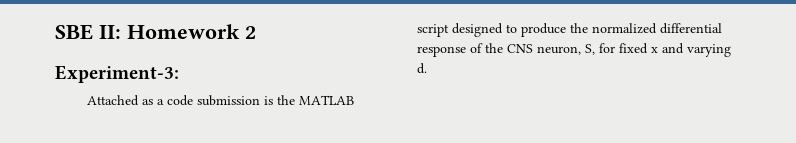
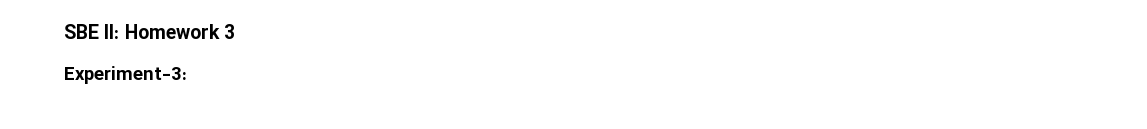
[245,26,256,39] 2 -> [223,24,235,39] 3
[87,95,355,106] [417,23,722,37] [417,43,731,57] [417,63,427,74] // Attached as a code submission is the MATLAB script designed to produce the normalized differential response of the CNS neuron, S, for fixed x and varying d. -> (187, 75) none

